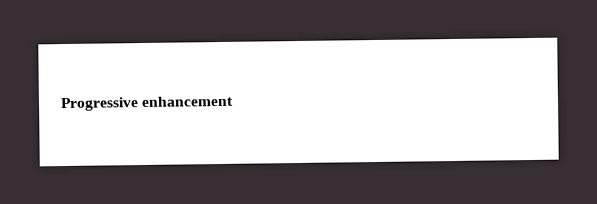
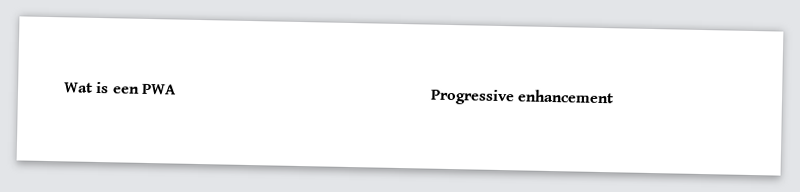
(60, 104) none -> [64,81,177,95] Wat is een PWA //

